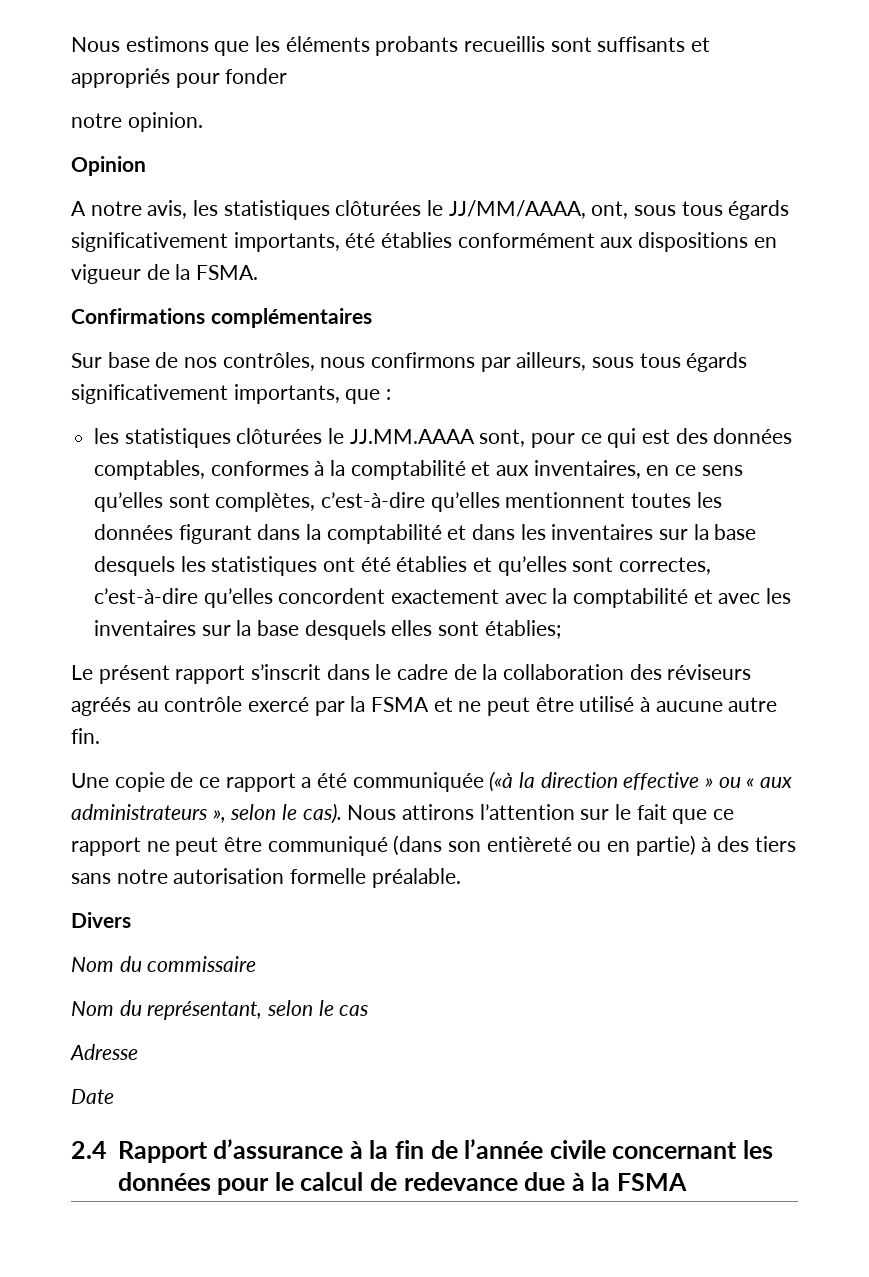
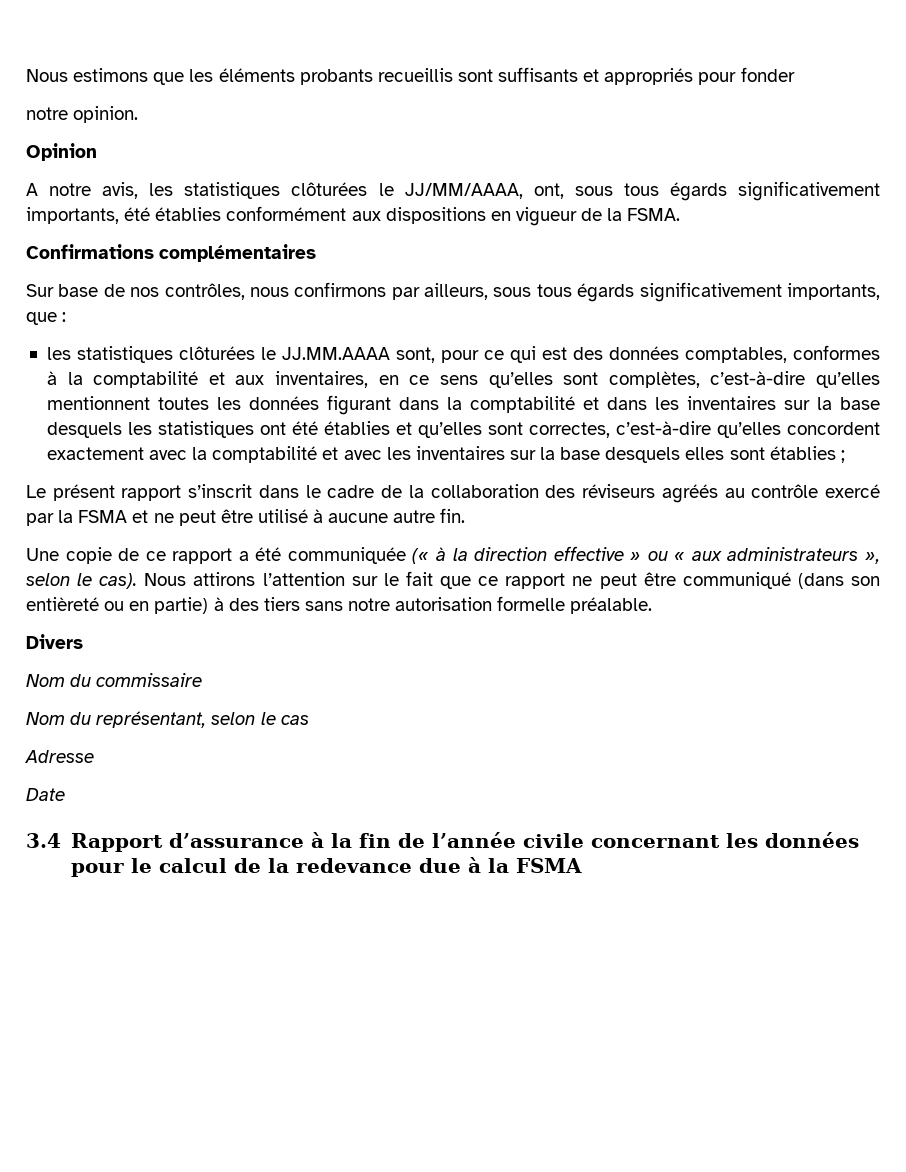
[484,620,561,639] établies; -> [769,446,845,463] établies ;
[489,771,514,792] («à -> [412,547,446,564] (« à
[71,1141,107,1159] 2.4 -> [26,833,61,848] 3.4
(397, 1181) none -> [267,858,289,873] la

